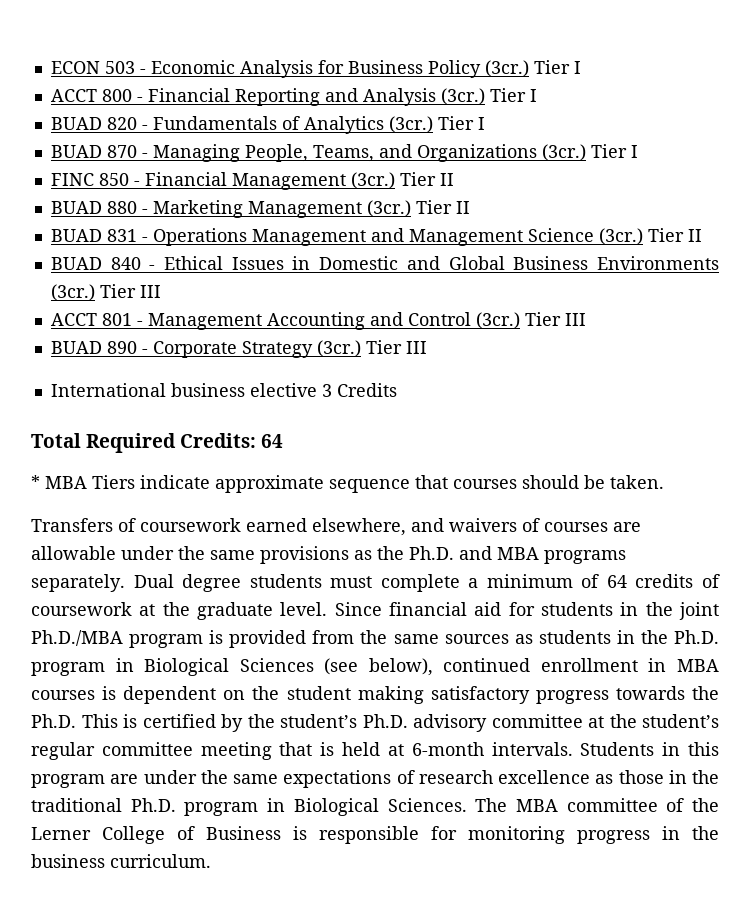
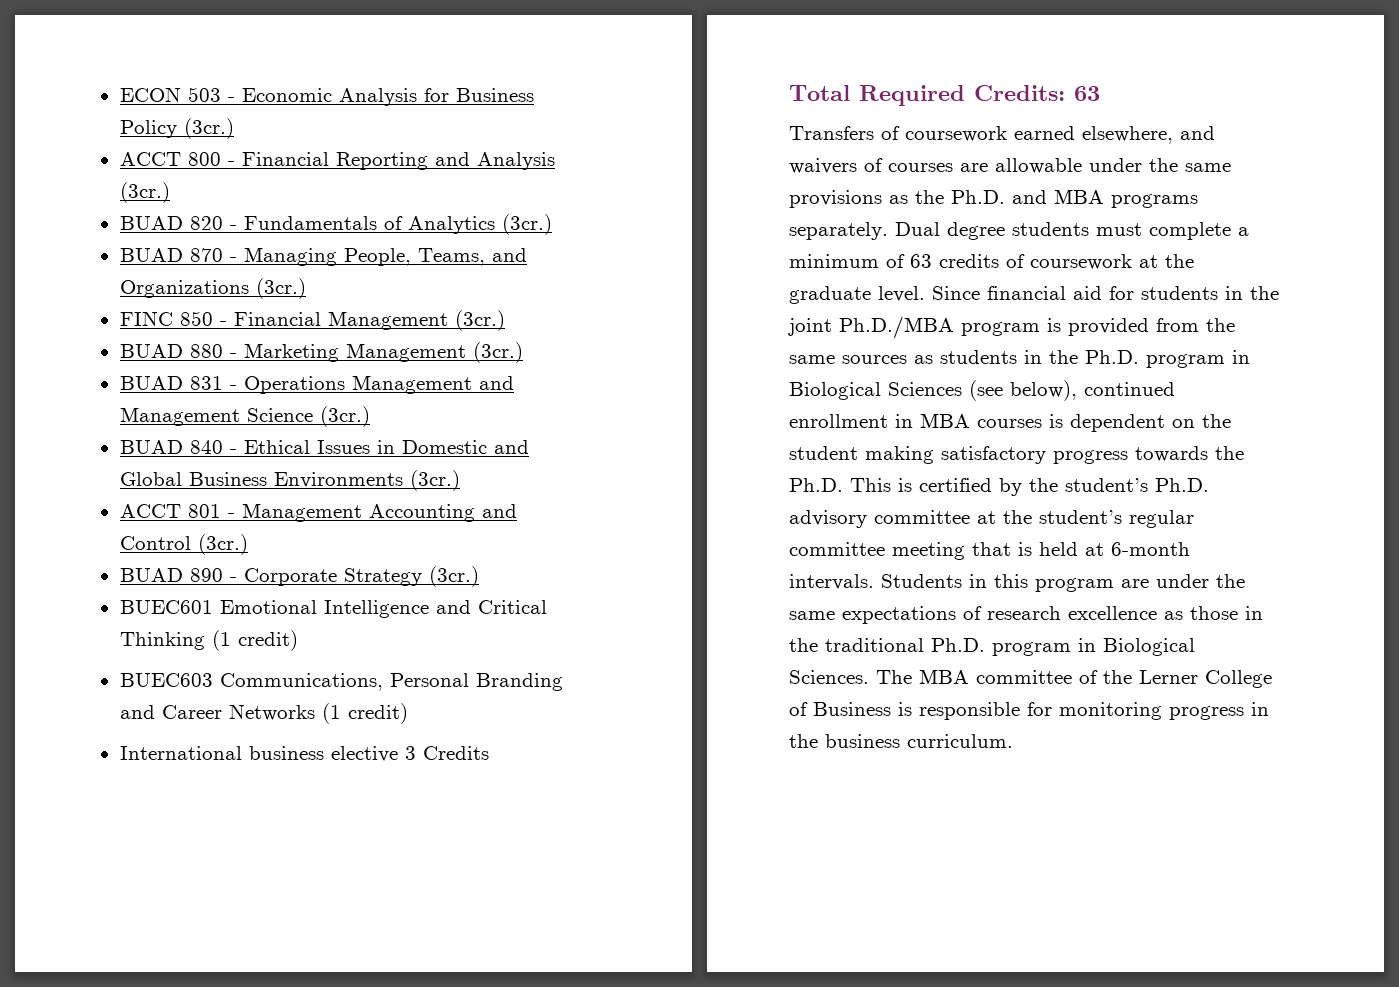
[533,60,581,74] Tier I -> (234, 128) none
[489,88,537,102] Tier I -> (170, 192) none
[437,116,485,130] Tier I -> (552, 224) none
[590,144,638,158] Tier I -> (306, 288) none
[399,172,454,186] Tier II -> (505, 320) none
[415,200,470,214] Tier II -> (523, 352) none
[647,228,702,242] Tier II -> (370, 416) none
[99,284,161,298] Tier III -> (460, 480) none
[524,312,586,326] Tier III -> (248, 544) none
[365,340,427,354] Tier III -> [119,600,547,618] [119,630,298,651] [119,673,563,691] [119,703,408,724] // BUEC601 Emotional Intelligence and Critical Thinking (1 credit) // BUEC603 Communications, Personal Branding and Career Networks (1 credit)
[261,434,284,448] [31,475,664,493] 64 // * MBA Tiers indicate approximate sequence that courses should be taken. -> [1074,86,1100,101] 63
[606,575,627,588] 64 -> [910,254,932,268] 63

